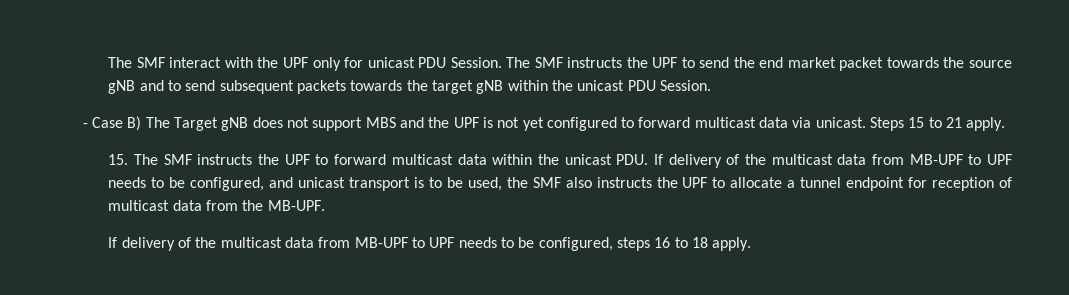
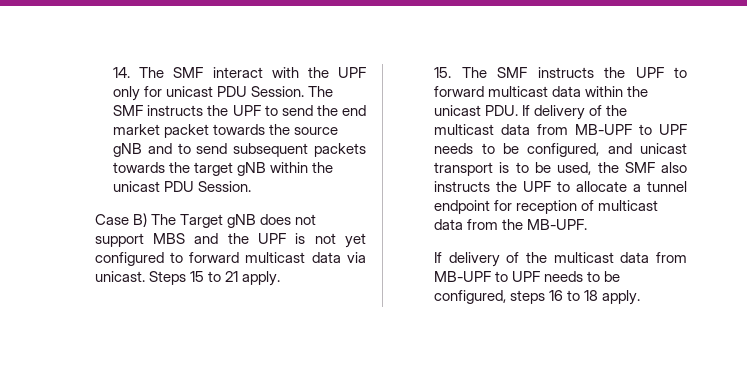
(108, 62) none -> [113,67,131,78] 14.
[82,123,88,128] - -> (252, 186) none

